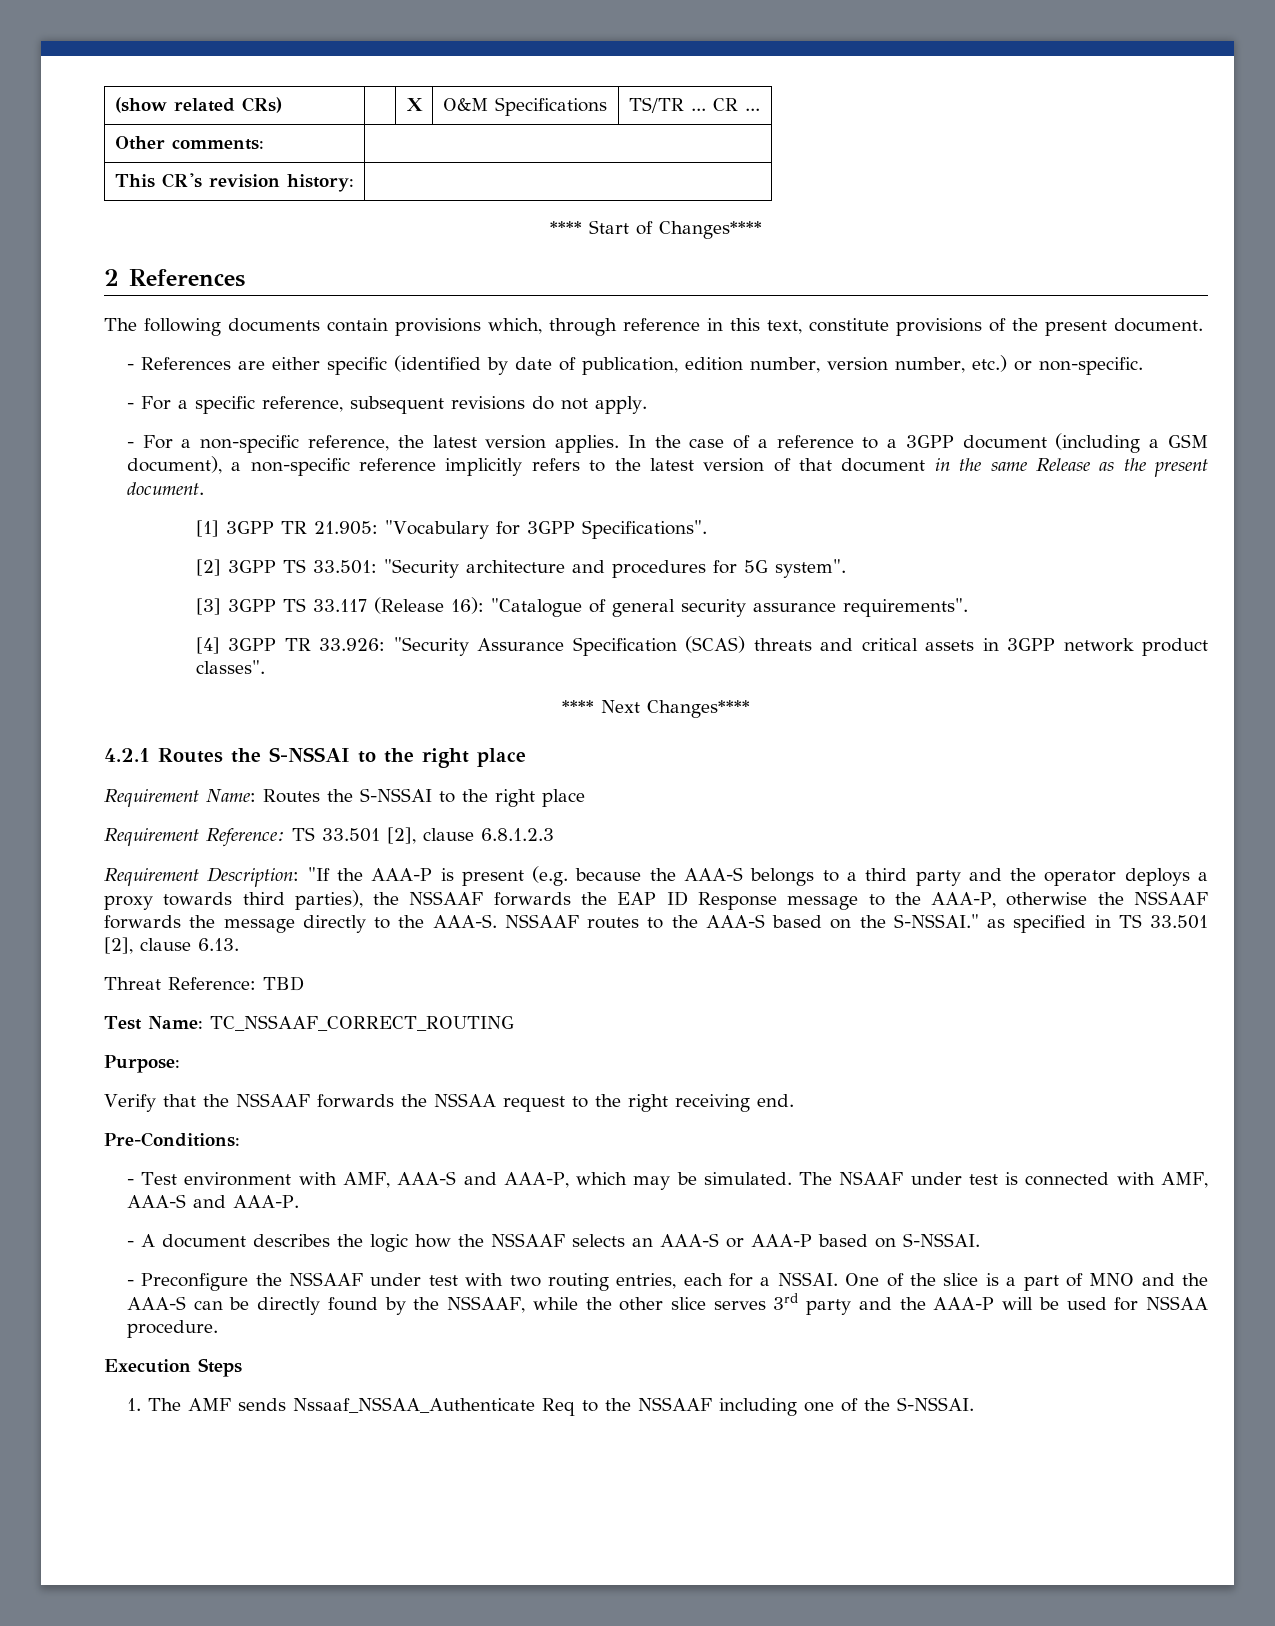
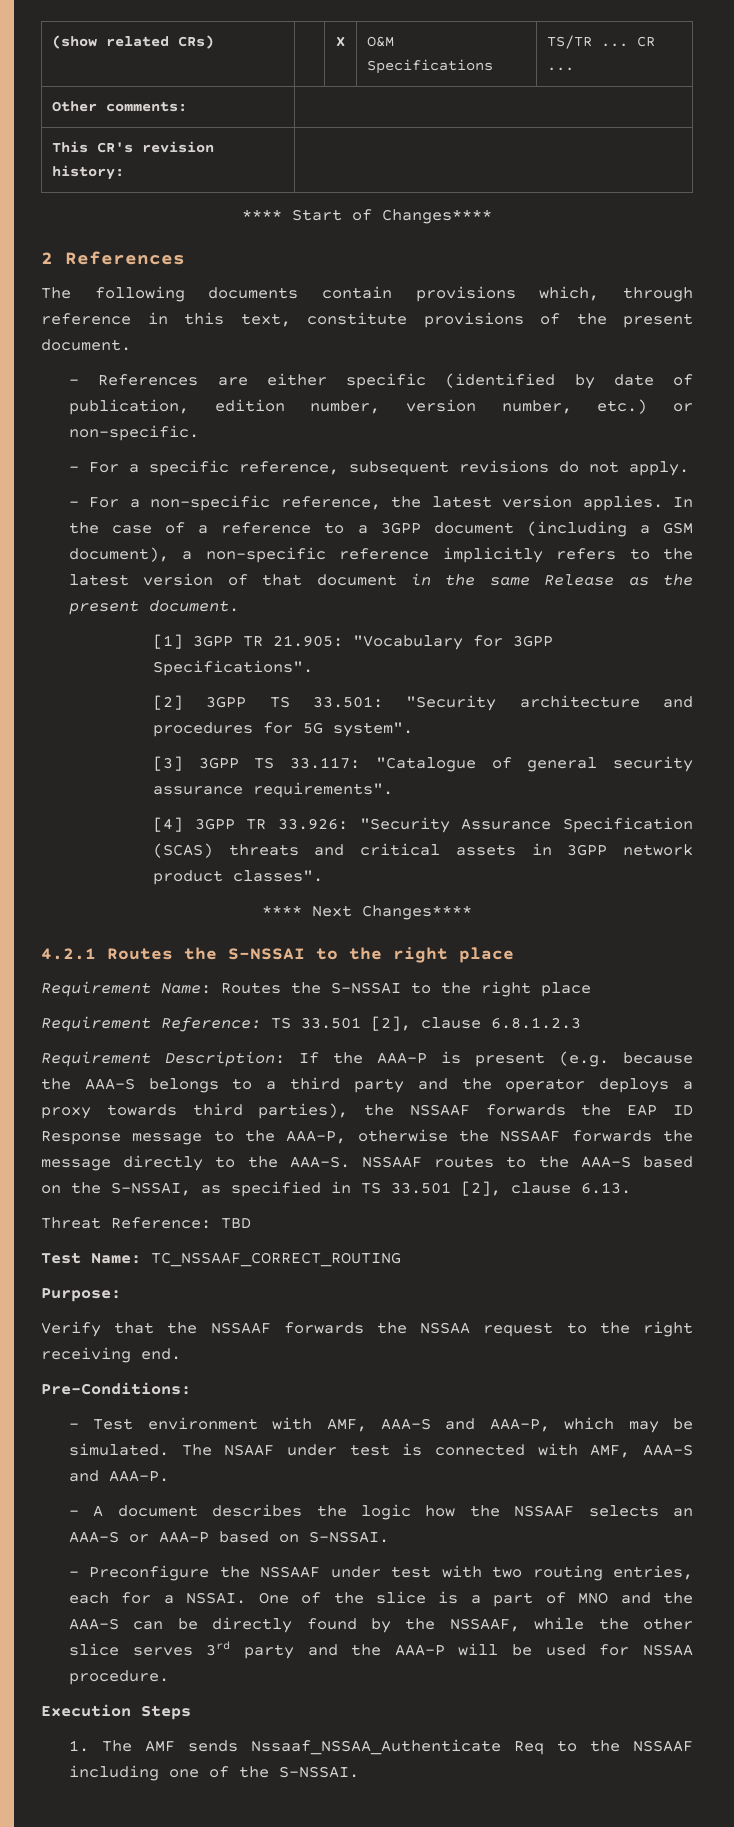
[312,597,484,614] 33.117 (Release 16): -> [290,757,361,769] 33.117:
[307,867,330,881] "If -> [299,1052,319,1064] If
[893,914,979,928] S-NSSAI." -> [111,1182,191,1196] S-NSSAI,

